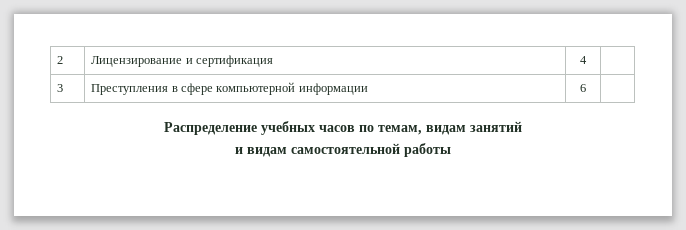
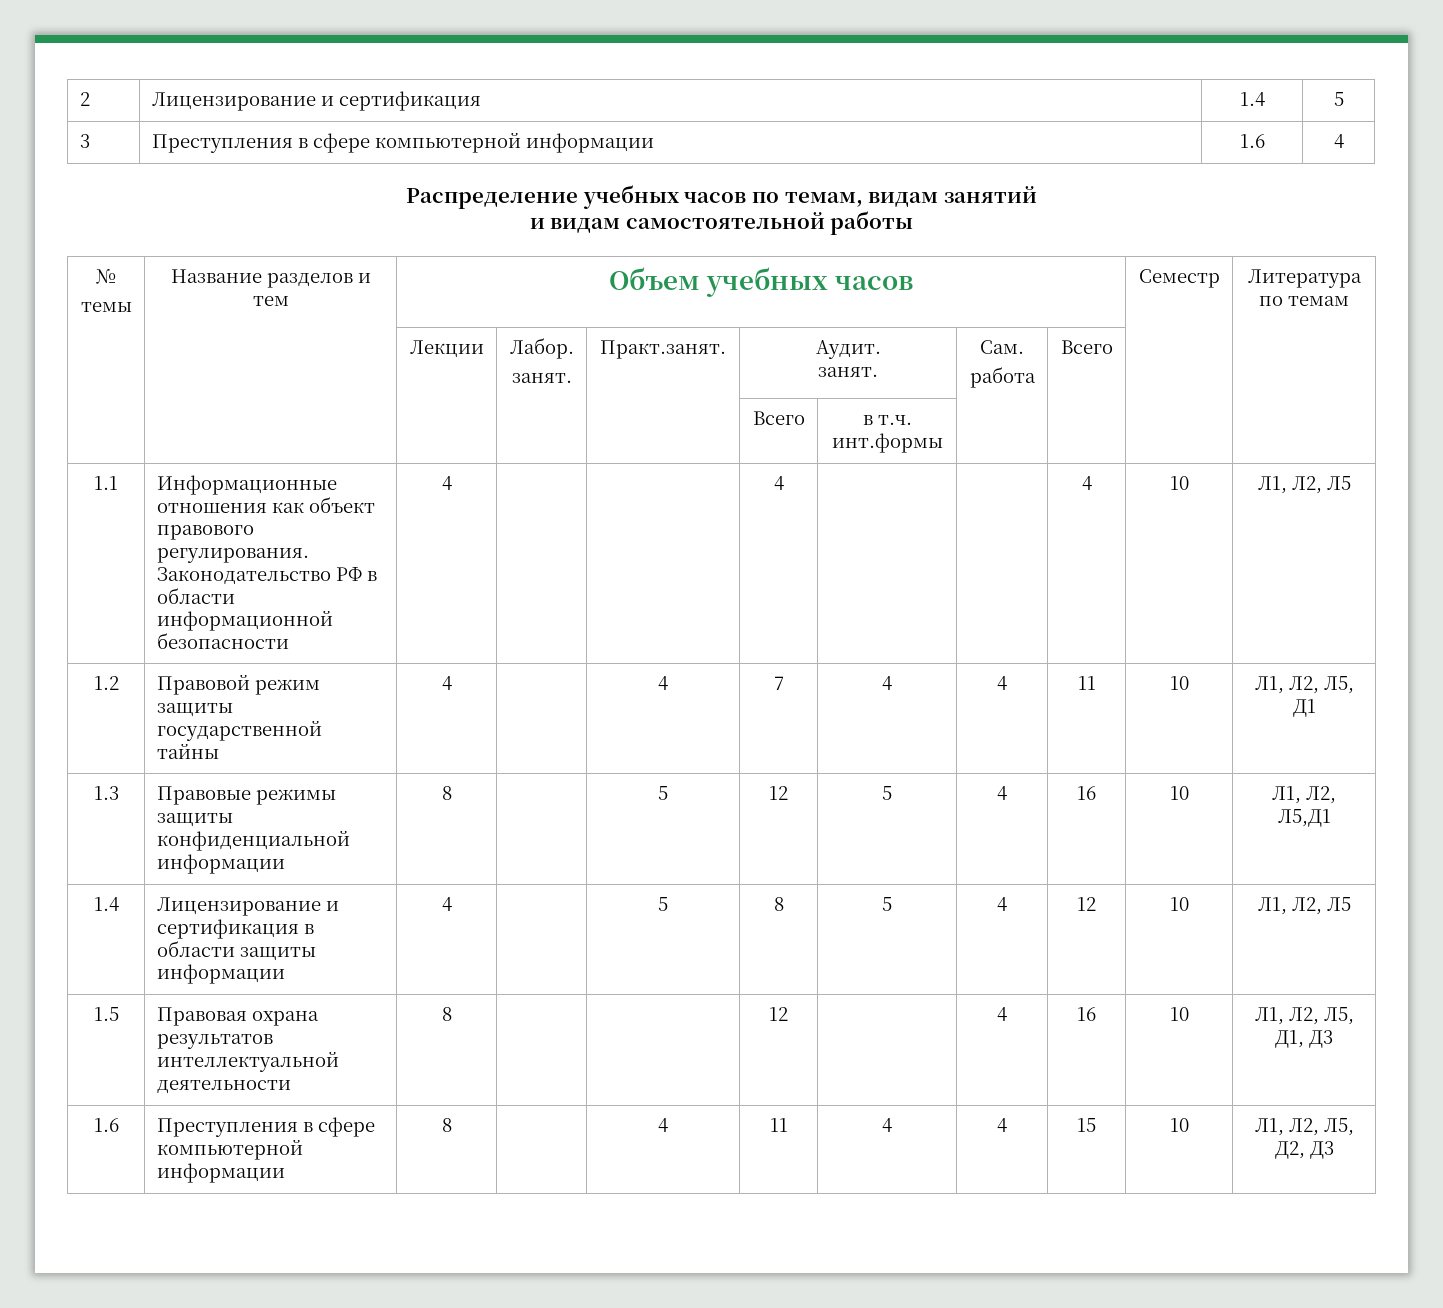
[580,56,587,64] 4 | -> [1239,92,1265,106] [1333,92,1344,106] 1.4 | 5
[580,84,586,92] 6 | -> [1239,134,1265,148] [1333,134,1344,148] 1.6 | 4
(451, 150) none -> [96,269,116,284] [80,302,132,312] [170,269,371,288] [252,296,289,306] [609,267,913,297] [1138,269,1220,288] [1247,269,1362,288] [1259,296,1349,306] [409,340,484,358] [509,338,574,359] [511,373,572,383] [600,340,726,359] [815,340,881,359] [818,367,878,377] [980,340,1024,354] [969,367,1036,388] [1060,340,1113,354] [752,411,805,425] [862,415,912,425] [831,433,943,453] [94,476,118,490] [156,475,337,495] [156,497,375,513] [156,525,254,540] [156,548,309,563] [156,567,377,585] [156,588,235,604] [156,610,333,631] [156,633,289,649] [441,476,452,490] [773,476,784,490] [1081,476,1092,490] [1169,476,1189,490] [1257,476,1351,494] [93,676,119,690] [156,674,320,695] [156,703,233,717] [156,720,322,741] [156,743,219,759] [441,676,452,690] [658,676,668,690] [773,676,784,690] [882,676,892,690] [997,676,1007,690] [1077,676,1096,690] [1169,676,1189,690] [1254,676,1354,694] [1292,699,1316,717] [93,786,119,800] [156,786,336,805] [156,813,233,827] [156,830,350,851] [156,854,285,874] [441,786,452,800] [658,786,668,800] [769,786,788,800] [882,786,892,800] [997,786,1007,800] [1077,786,1096,800] [1169,786,1189,800] [1272,786,1336,804] [1277,809,1331,827] [93,897,119,911] [156,897,339,916] [156,919,314,939] [156,941,316,961] [156,964,285,984] [441,897,452,911] [658,897,668,911] [773,897,784,911] [882,897,892,911] [997,897,1007,911] [1077,897,1096,911] [1169,897,1189,911] [1257,897,1351,915] [93,1007,119,1021] [156,1007,319,1026] [156,1034,273,1049] [156,1051,339,1072] [156,1080,291,1094] [441,1007,452,1021] [769,1007,788,1021] [997,1007,1007,1021] [1077,1007,1096,1021] [1169,1007,1189,1021] [1254,1007,1354,1025] [1275,1030,1333,1048] [93,1118,119,1132] [156,1117,375,1137] [156,1139,303,1160] [156,1163,285,1183] [441,1118,452,1132] [658,1118,668,1132] [769,1118,788,1132] [882,1118,892,1132] [997,1118,1007,1132] [1077,1118,1096,1132] [1169,1118,1189,1132] [1254,1118,1354,1136] [1274,1141,1334,1159] // № // темы | Название разделов и тем | Объем учебных часов | Семестр | Литература по темам // | | Лекции | Лабор. // занят. | Практ.занят. | Аудит. // занят. | Сам. // работа | Всего | | // | | | | | Всего | в т.ч. инт.формы | | | | // 1.1 | Информационные отношения как объект правового регулирования. Законодательство РФ в области информационной безопасности | 4 | | | 4 | | | 4 | 10 | Л1, Л2, Л5 // 1.2 | Правовой режим защиты государственной тайны | 4 | | 4 | 7 | 4 | 4 | 11 | 10 | Л1, Л2, Л5, Д1 // 1.3 | Правовые режимы защиты конфиденциальной информации | 8 | | 5 | 12 | 5 | 4 | 16 | 10 | Л1, Л2, Л5,Д1 // 1.4 | Лицензирование и сертификация в области защиты информации | 4 | | 5 | 8 | 5 | 4 | 12 | 10 | Л1, Л2, Л5 // 1.5 | Правовая охрана результатов интеллектуальной деятельности | 8 | | | 12 | | 4 | 16 | 10 | Л1, Л2, Л5, Д1, Д3 // 1.6 | Преступления в сфере компьютерной информации | 8 | | 4 | 11 | 4 | 4 | 15 | 10 | Л1, Л2, Л5, Д2, Д3

